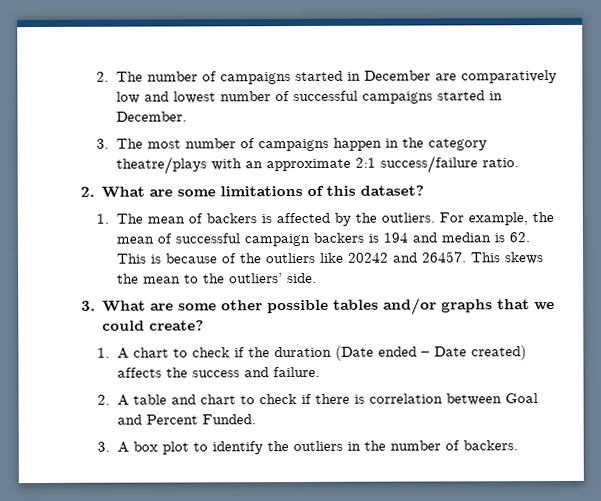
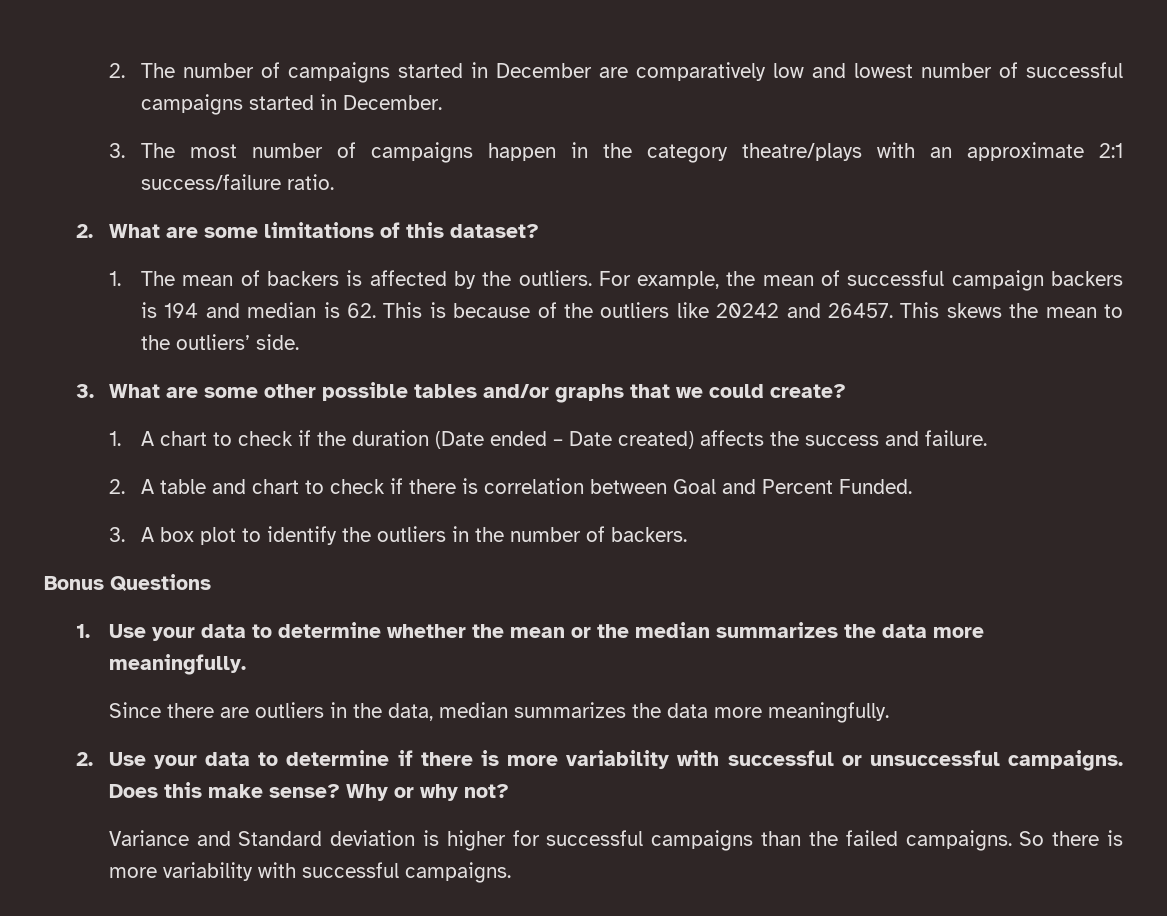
(518, 445) none -> [44,574,211,591] [76,622,984,641] [108,654,246,675] [108,702,889,723] [76,750,1123,771] [108,782,509,801] [108,830,1123,851] [108,862,511,883] // Bonus Questions // 1. Use your data to determine whether the mean or the median summarizes the data more meaningfully. // Since there are outliers in the data, median summarizes the data more meaningfully. // 2. Use your data to determine if there is more variability with successful or unsuccessful campaigns. Does this make sense? Why or why not? // Variance and Standard deviation is higher for successful campaigns than the failed campaigns. So there is more variability with successful campaigns.

